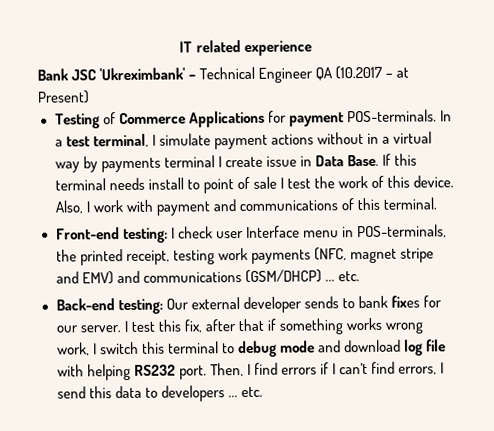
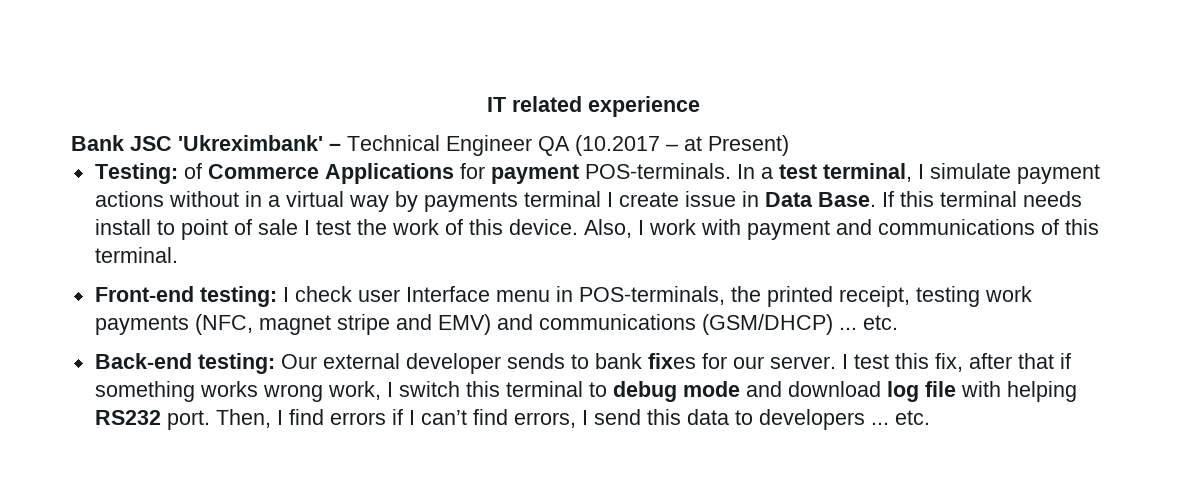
[54,113,100,129] Testing -> [94,163,178,184] Testing:

